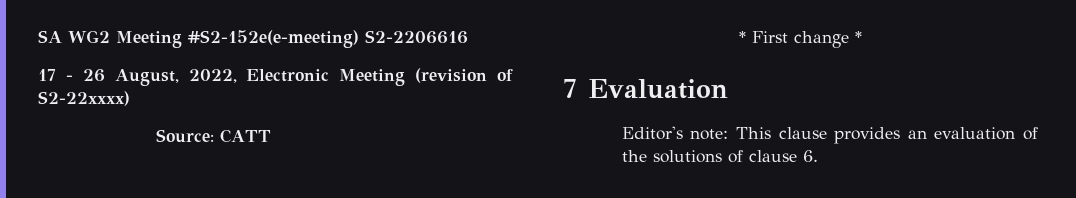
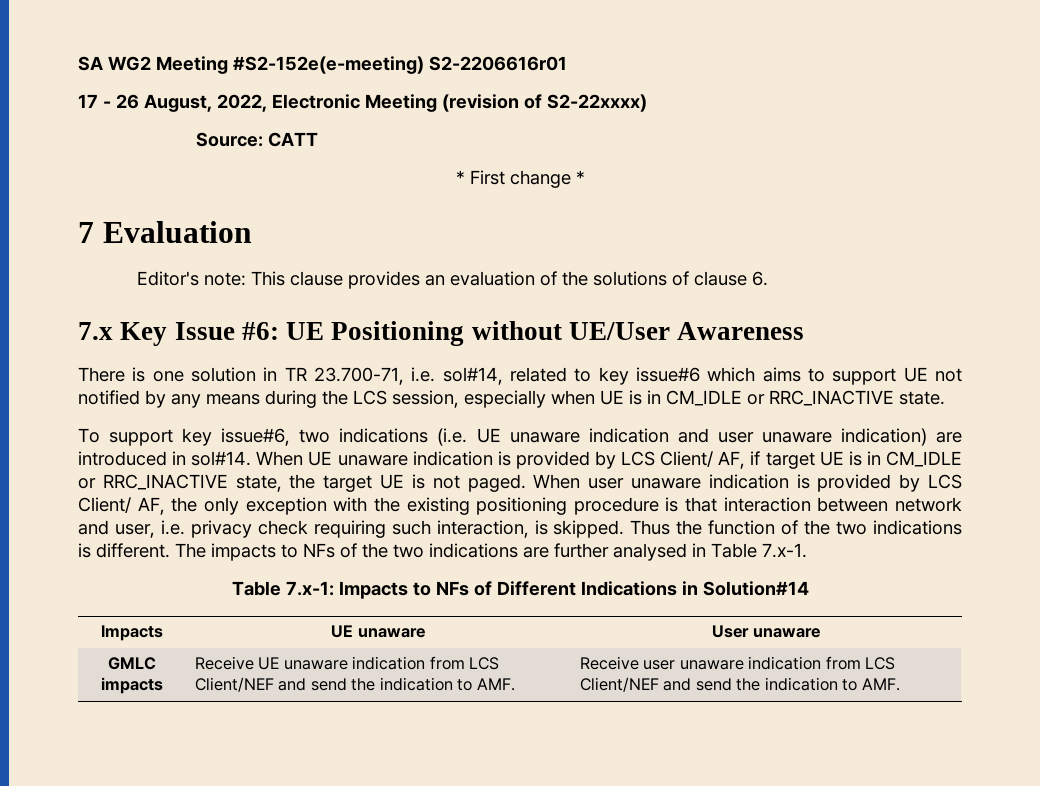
[365,30,468,44] S2-2206616 -> [429,56,567,71] S2-2206616r01
(818, 156) none -> [78,321,805,346] [78,367,963,385] [78,390,945,408] [78,428,962,446] [78,451,962,469] [78,474,962,492] [78,497,962,515] [78,520,962,538] [78,543,807,561] [231,581,809,599] [101,625,163,641] [331,625,425,638] [712,625,820,638] [108,657,156,670] [101,677,163,694] [194,656,500,670] [194,677,515,692] [579,656,896,670] [579,677,900,692] // 7.x Key Issue #6: UE Positioning without UE/User Awareness // There is one solution in TR 23.700-71, i.e. sol#14, related to key issue#6 which aims to support UE not notified by any means during the LCS session, especially when UE is in CM_IDLE or RRC_INACTIVE state. // To support key issue#6, two indications (i.e. UE unaware indication and user unaware indication) are introduced in sol#14. When UE unaware indication is provided by LCS Client/ AF, if target UE is in CM_IDLE or RRC_INACTIVE state, the target UE is not paged. When user unaware indication is provided by LCS Client/ AF, the only exception with the existing positioning procedure is that interaction between network and user, i.e. privacy check requiring such interaction, is skipped. Thus the function of the two indications is different. The impacts to NFs of the two indications are further analysed in Table 7.x-1. // Table 7.x-1: Impacts to NFs of Different Indications in Solution#14 // Impacts | UE unaware | User unaware // GMLC impacts | Receive UE unaware indication from LCS Client/NEF and send the indication to AMF. | Receive user unaware indication from LCS Client/NEF and send the indication to AMF.

